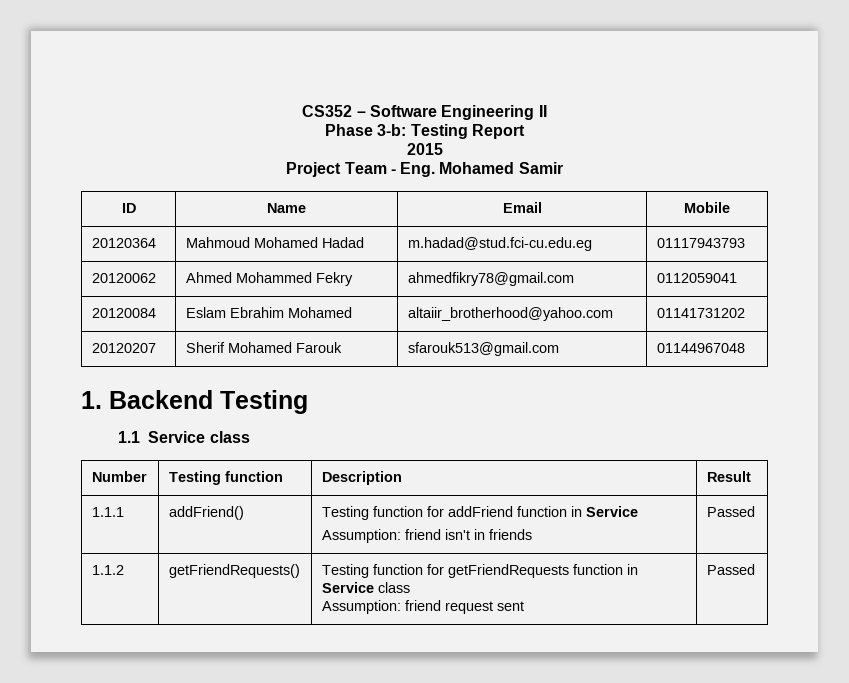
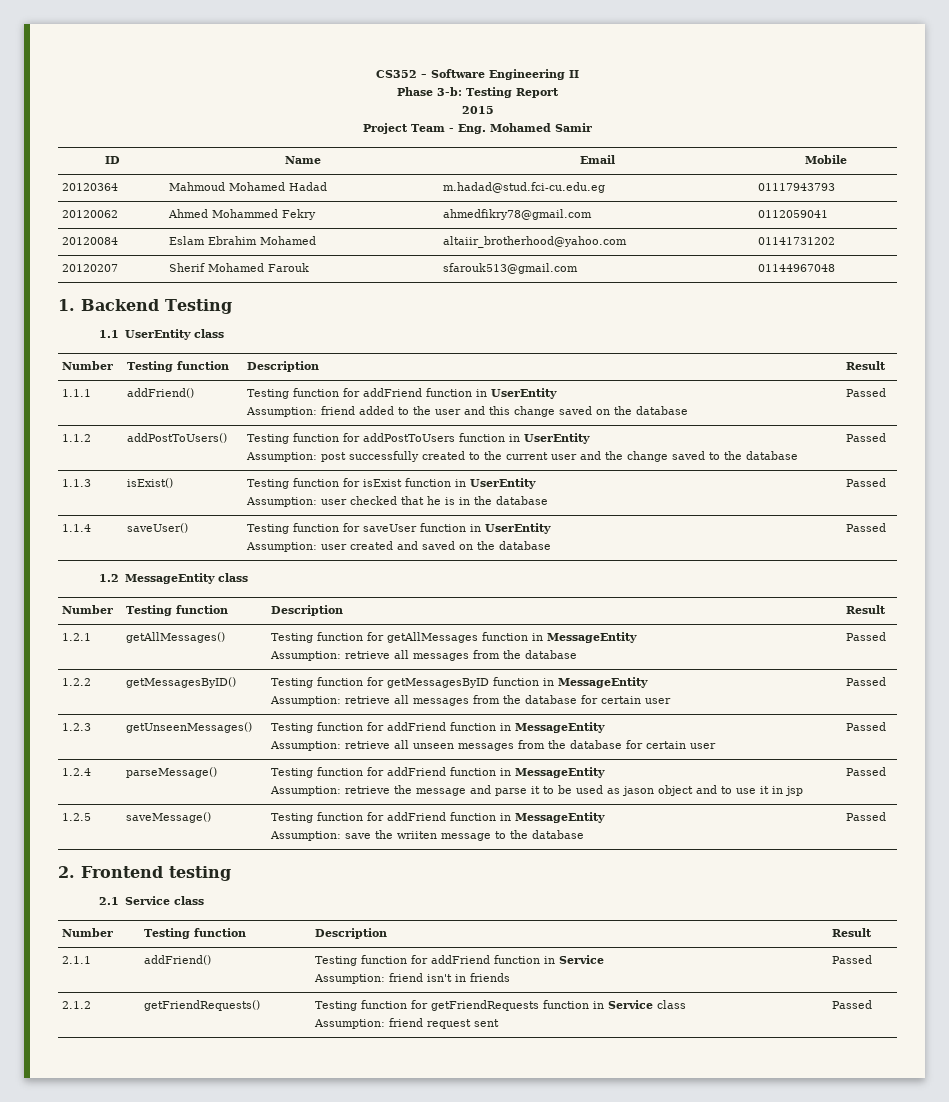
[148,431,206,443] Service -> [124,329,191,340] UserEntity
(244, 513) none -> [247,388,558,399] [246,406,689,417] [846,388,887,397] [62,434,92,442] [127,433,228,443] [247,433,591,444] [246,451,799,462] [846,433,887,442] [62,479,92,487] [127,478,174,488] [247,478,537,489] [246,496,549,507] [846,478,887,487] [62,524,92,532] [127,523,189,533] [247,523,552,534] [246,541,552,552] [846,523,887,532] [99,573,248,584] [62,605,114,614] [126,605,229,616] [271,605,344,616] [846,605,887,614] [62,633,92,641] [126,632,226,643] [271,632,638,643] [270,650,578,661] [846,632,887,641] [62,678,92,686] [126,677,237,688] [271,677,649,688] [270,695,672,706] [846,677,887,686] [62,723,92,731] [126,722,253,733] [271,722,606,733] [270,740,717,751] [846,722,887,731] [62,768,92,776] [126,767,218,778] [271,767,606,778] [270,785,804,796] [846,767,887,776] [62,813,92,821] [126,812,212,823] [271,812,606,823] [270,830,585,841] [846,812,887,821] [58,866,231,881] [99,896,204,905] [62,928,114,937] [144,928,247,939] [315,928,388,939] [832,928,873,937] [62,956,92,964] [144,955,212,965] | Testing function for addFriend function in UserEntity // Assumption: friend added to the user and this change saved on the database | Passed // 1.1.2 | addPostToUsers() | Testing function for addPostToUsers function in UserEntity // Assumption: post successfully created to the current user and the change saved to the database | Passed // 1.1.3 | isExist() | Testing function for isExist function in UserEntity // Assumption: user checked that he is in the database | Passed // 1.1.4 | saveUser() | Testing function for saveUser function in UserEntity // Assumption: user created and saved on the database | Passed // 1.2 MessageEntity class // Number | Testing function | Description | Result // 1.2.1 | getAllMessages() | Testing function for getAllMessages function in MessageEntity // Assumption: retrieve all messages from the database | Passed // 1.2.2 | getMessagesByID() | Testing function for getMessagesByID function in MessageEntity // Assumption: retrieve all messages from the database for certain user | Passed // 1.2.3 | getUnseenMessages() | Testing function for addFriend function in MessageEntity // Assumption: retrieve all unseen messages from the database for certain user | Passed // 1.2.4 | parseMessage() | Testing function for addFriend function in MessageEntity // Assumption: retrieve the message and parse it to be used as jason object and to use it in jsp | Passed // 1.2.5 | saveMessage() | Testing function for addFriend function in MessageEntity // Assumption: save the wriiten message to the database | Passed // 2. Frontend testing // 2.1 Service class // Number | Testing function | Description | Result // 2.1.1 | addFriend()
[91,565,124,575] 1.1.2 -> [62,1001,92,1009] 2.1.2

